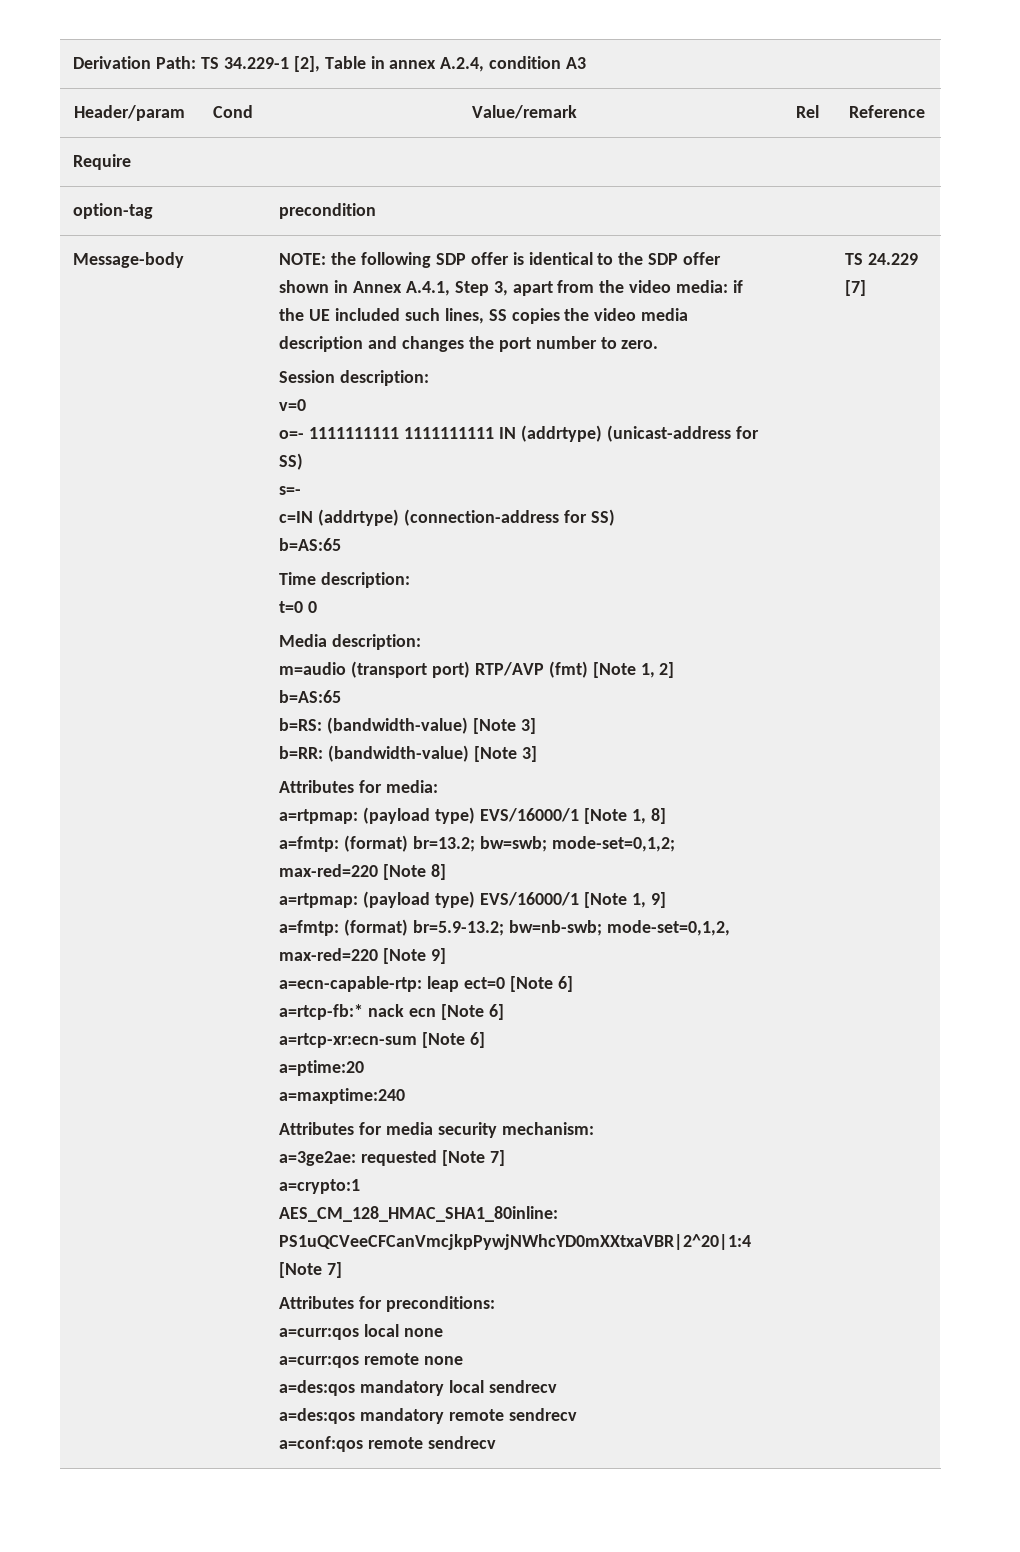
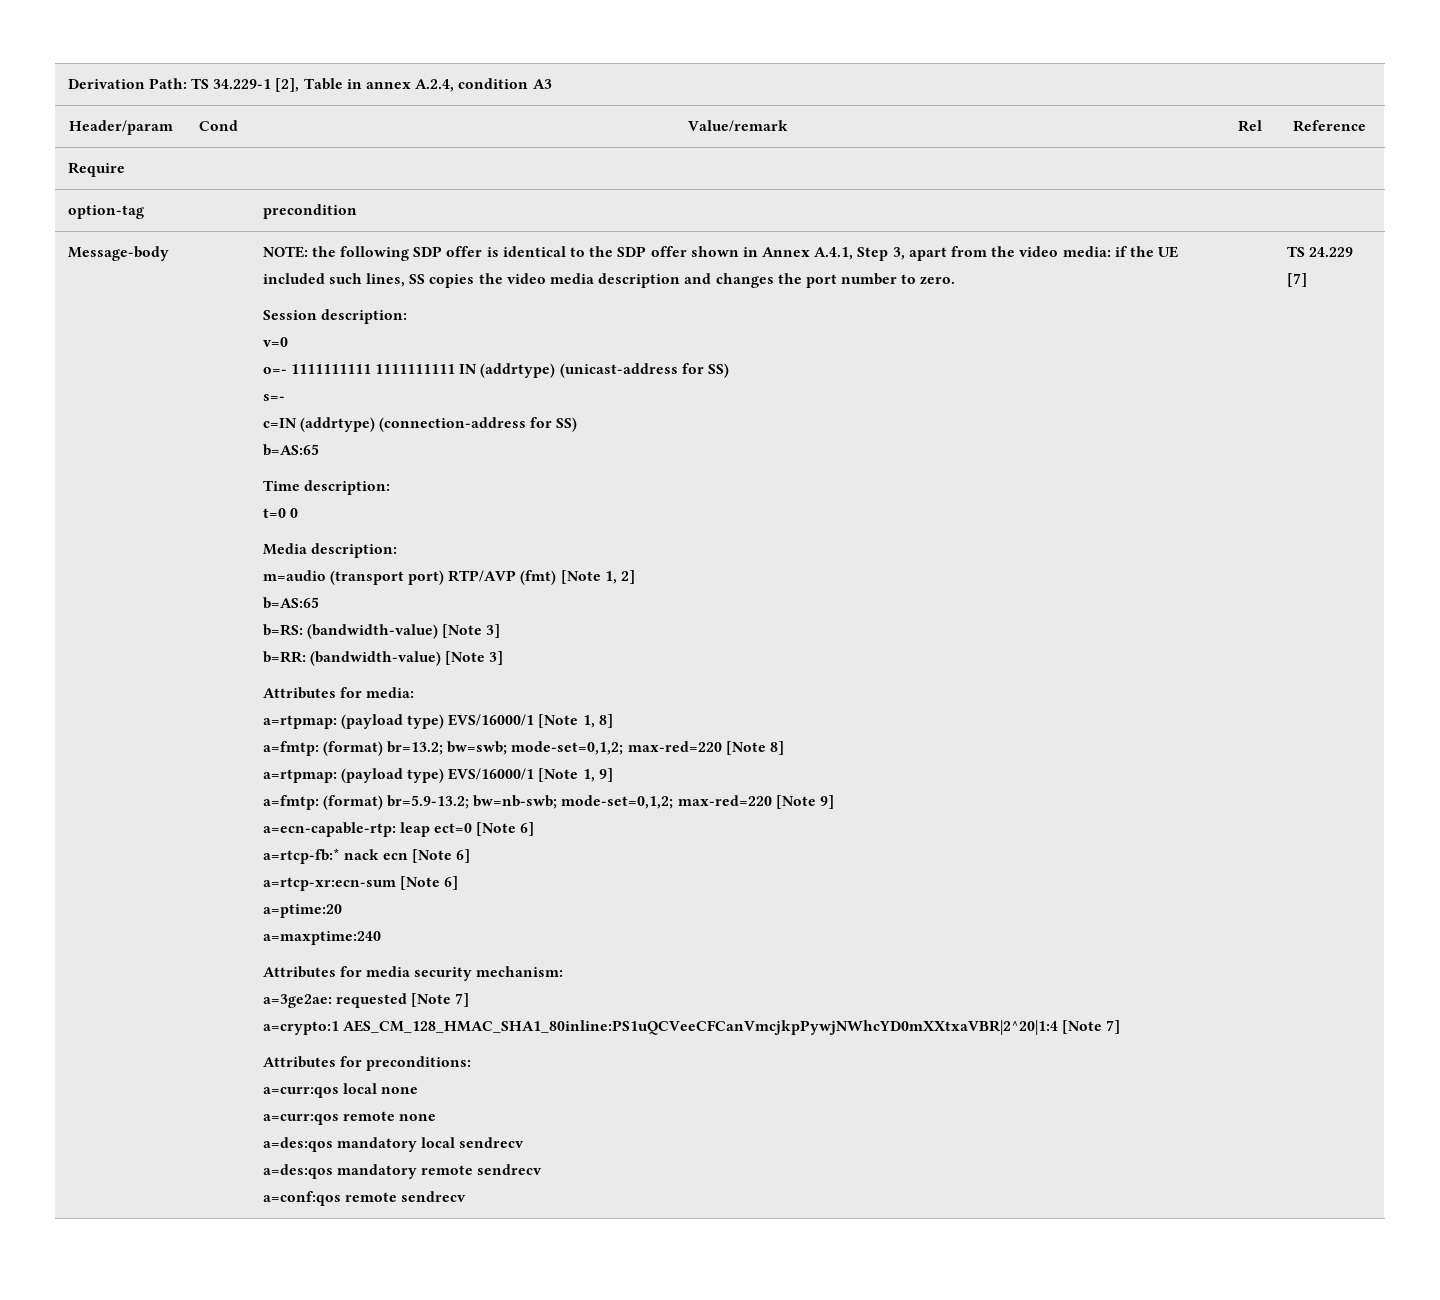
[606,920,730,936] mode-set=0,1,2, -> [561,795,674,809] mode-set=0,1,2;

